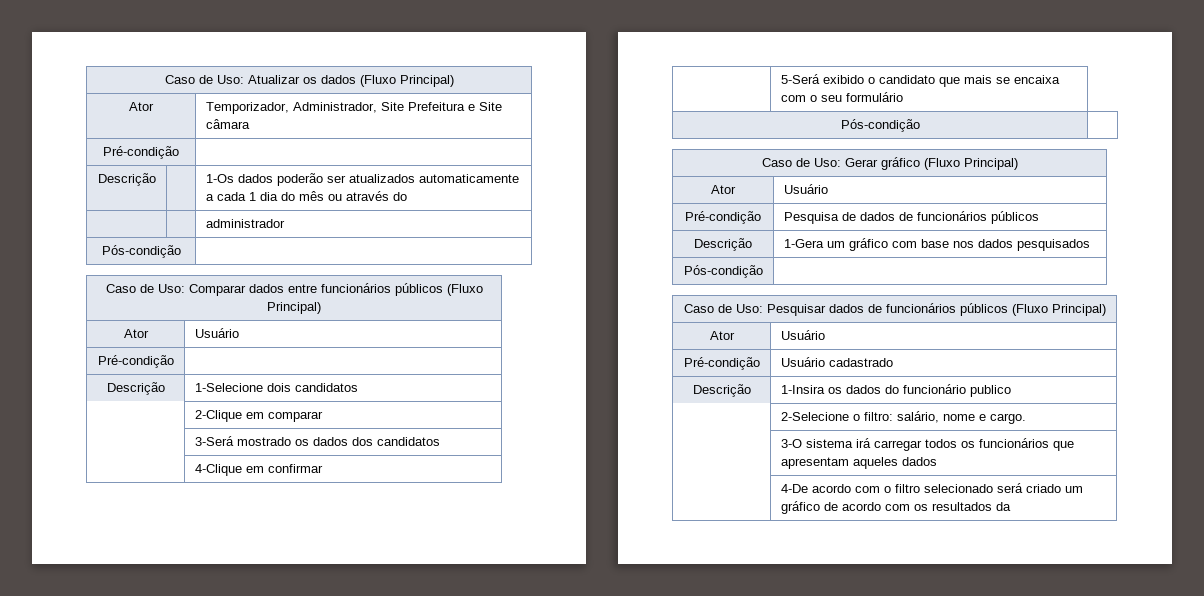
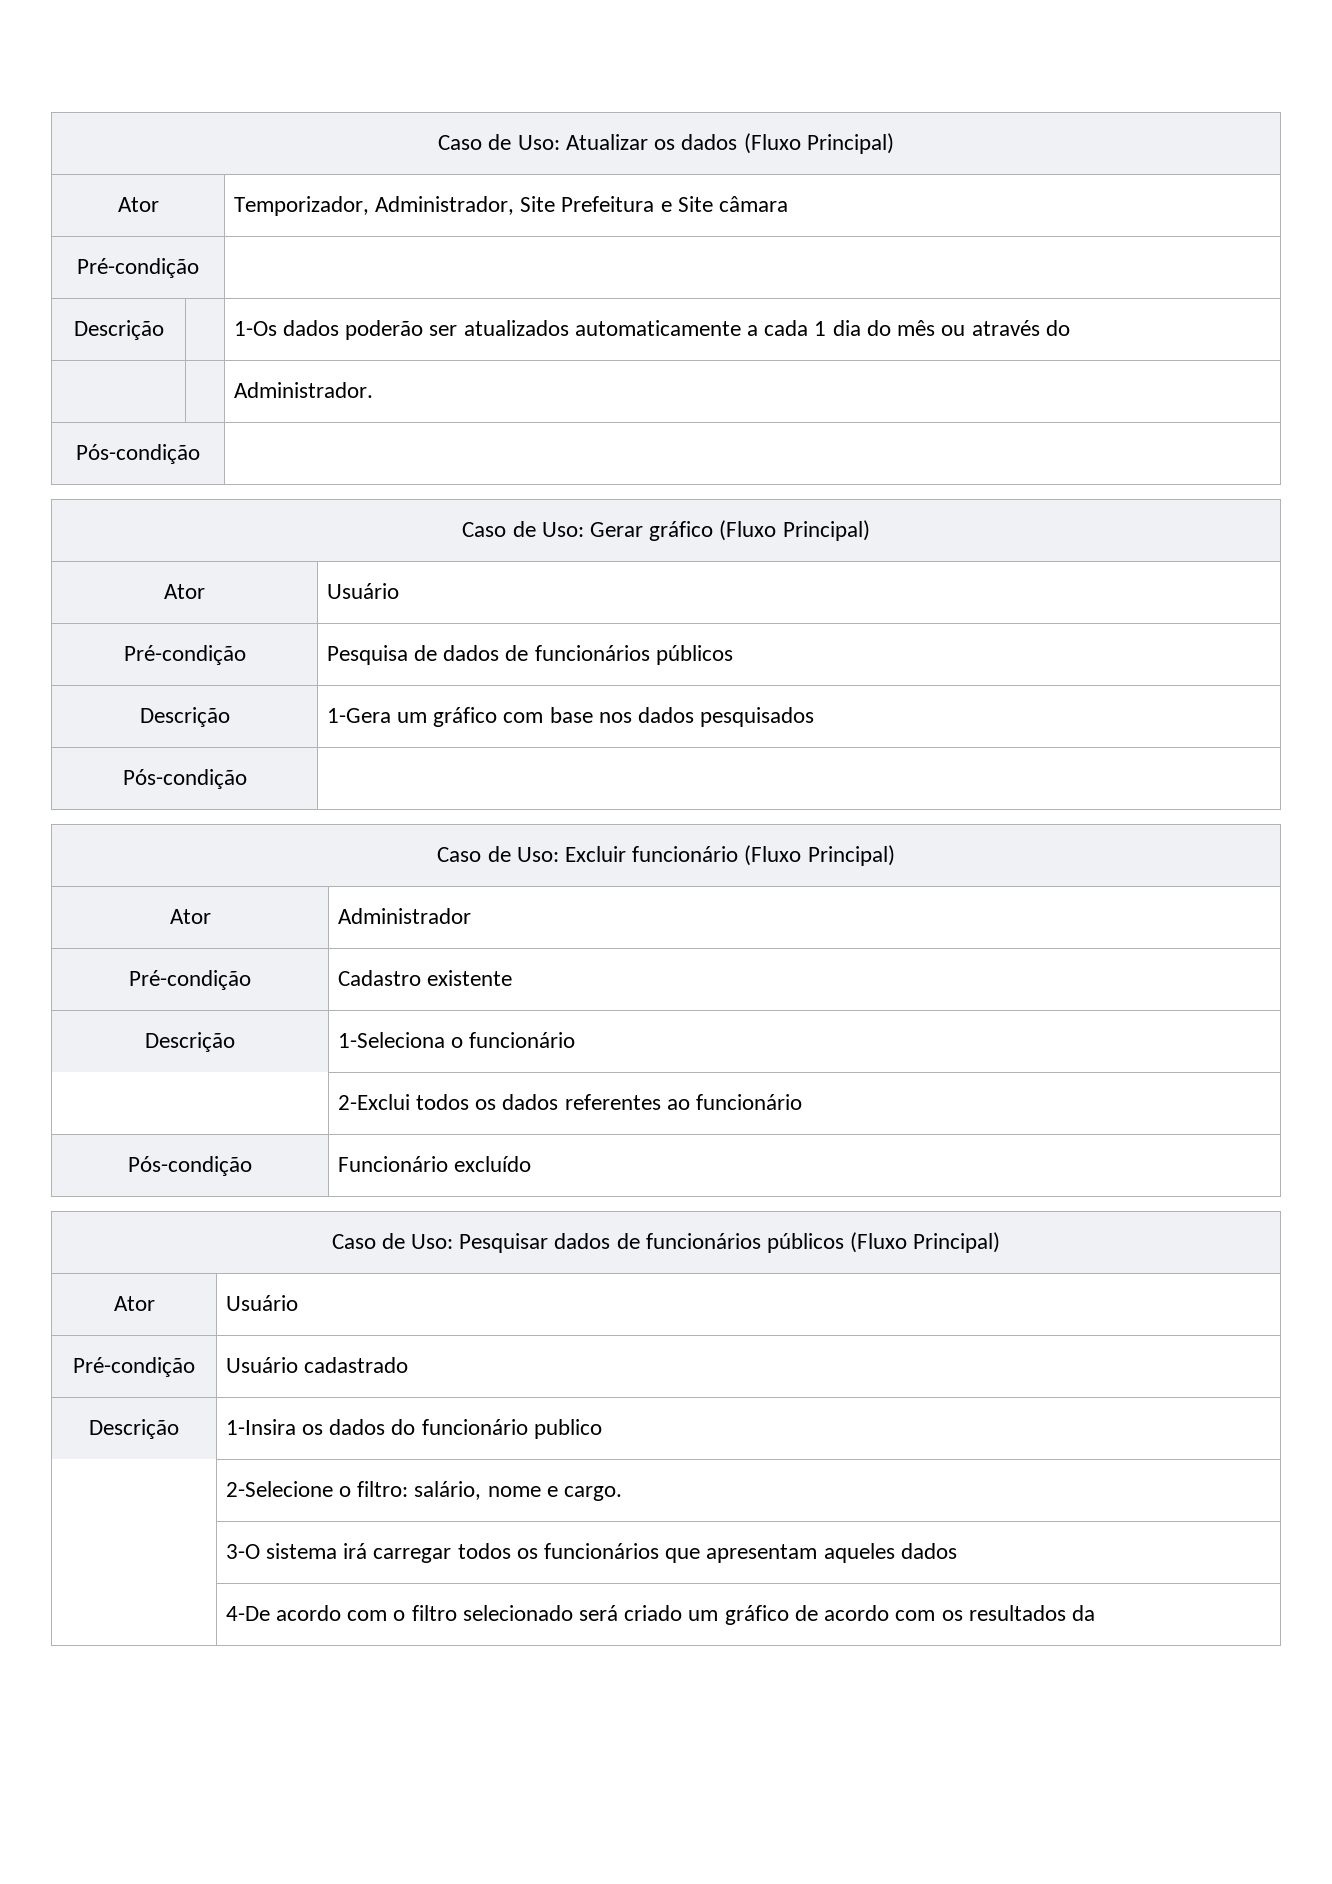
[205,219,285,228] [101,245,181,258] [105,283,483,296] [267,302,321,314] [123,329,149,338] [194,328,239,338] [97,355,174,368] [106,382,165,395] [194,383,358,392] [194,410,323,422] [194,436,440,446] [194,464,323,476] [780,74,1060,87] [780,92,903,102] administrador // Pós-condição | // Caso de Uso: Comparar dados entre funcionários públicos (Fluxo Principal) // Ator | Usuário // Pré-condição | // Descrição | 1-Selecione dois candidatos // | 2-Clique em comparar // | 3-Será mostrado os dados dos candidatos // | 4-Clique em confirmar // | 5-Será exibido o candidato que mais se encaixa com o seu formulário -> [233,382,373,398] Administrador.
(763, 271) none -> [437,845,895,866] [169,909,211,924] [337,908,471,924] [129,970,251,990] [337,970,512,986] [145,1032,235,1052] [337,1032,576,1048] [337,1094,803,1110] [128,1156,252,1176] [337,1156,531,1172] // Caso de Uso: Excluir funcionário (Fluxo Principal) // Ator | Administrador // Pré-condição | Cadastro existente // Descrição | 1-Seleciona o funcionário // | 2-Exclui todos os dados referentes ao funcionário // Pós-condição | Funcionário excluído

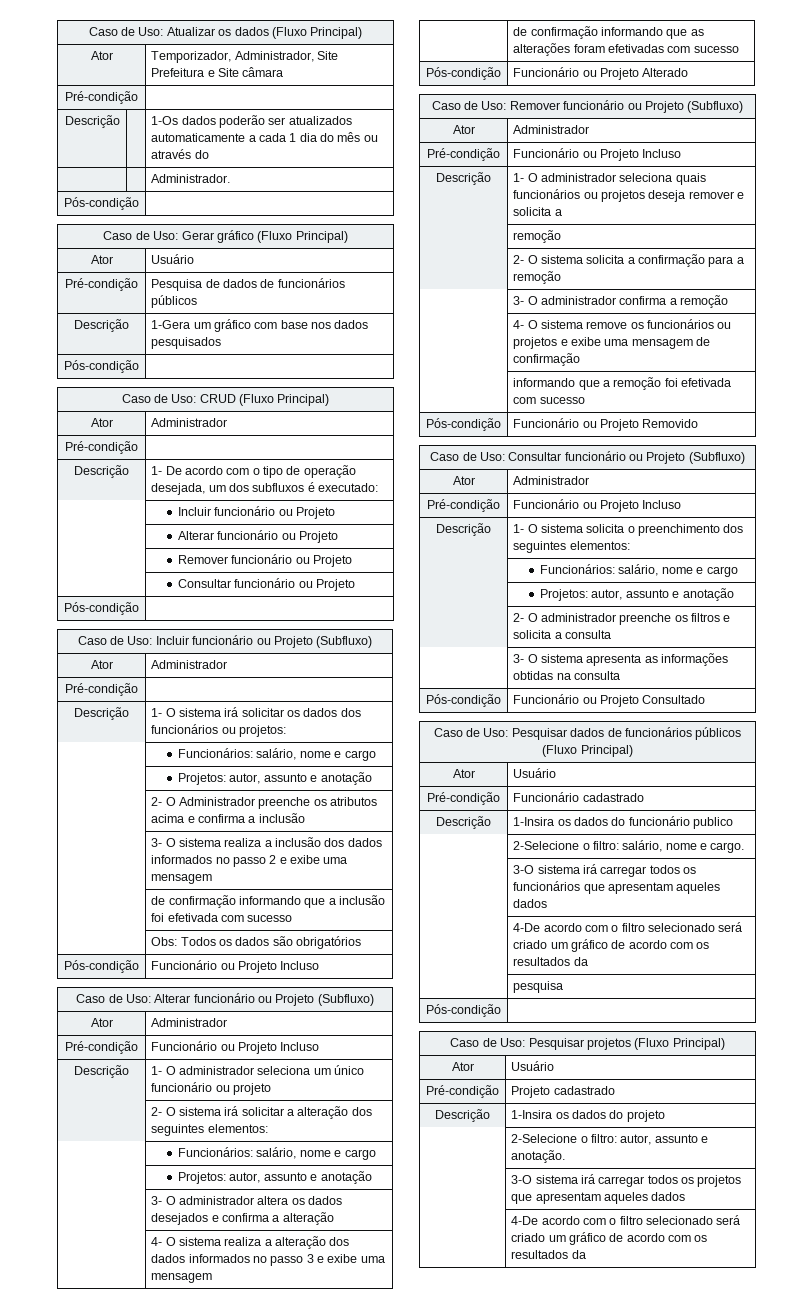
[565,846,739,862] Excluir funcionário -> [199,394,236,403] CRUD
[337,970,512,986] [145,1032,235,1052] [337,1032,576,1048] [337,1094,803,1110] [128,1156,252,1176] [337,1156,531,1172] Cadastro existente // Descrição | 1-Seleciona o funcionário // | 2-Exclui todos os dados referentes ao funcionário // Pós-condição | Funcionário excluído -> [74,465,129,478] [151,465,356,478] [151,482,379,495] [178,506,336,519] [178,530,339,543] [178,554,353,567] [178,578,356,591] [64,602,139,615] [77,635,373,648] [90,660,113,669] [151,660,228,669] [65,683,138,696] [74,707,129,720] [151,707,361,717] [151,724,286,737] [178,748,376,761] [178,772,372,785] [151,797,378,809] [151,813,305,823] [151,837,382,847] [151,855,348,867] [151,874,213,884] [151,895,386,908] [151,913,293,922] [151,936,362,949] [64,960,139,973] [151,960,320,973] [76,993,374,1006] [90,1018,113,1027] [151,1018,228,1027] [65,1041,138,1054] [151,1041,320,1054] [74,1065,129,1078] [151,1065,365,1075] [151,1082,271,1095] [151,1106,372,1119] [151,1124,268,1136] [178,1147,376,1160] [178,1171,372,1184] [151,1196,343,1205] [151,1212,334,1225] [151,1236,350,1249] [151,1254,385,1266] [151,1273,213,1283] [513,26,704,39] [513,43,739,56] [426,67,501,80] [513,67,689,80] [431,100,744,113] [452,125,475,134] [513,125,590,134] [427,148,500,161] [513,148,682,161] [436,172,491,185] [513,173,706,185] [513,189,745,202] [513,207,562,216] [513,230,562,243] [513,254,744,267] [513,271,562,284] [513,295,729,308] [513,319,732,329] [513,337,711,349] [513,353,581,366] [513,377,732,390] [513,397,585,404] [426,418,501,431] [513,418,699,431] [430,451,745,464] [452,476,475,485] [513,476,590,485] [427,499,500,512] [513,499,682,512] [436,523,491,536] [513,524,744,536] [513,541,630,553] [540,564,738,577] [540,588,734,601] [513,613,731,625] [513,630,611,639] [513,653,729,666] [513,671,620,680] [426,694,501,707] [513,694,706,707] // Descrição | 1- De acordo com o tipo de operação desejada, um dos subfluxos é executado: // | Incluir funcionário ou Projeto // | Alterar funcionário ou Projeto // | Remover funcionário ou Projeto // | Consultar funcionário ou Projeto // Pós-condição | // Caso de Uso: Incluir funcionário ou Projeto (Subfluxo) // Ator | Administrador // Pré-condição | // Descrição | 1- O sistema irá solicitar os dados dos funcionários ou projetos: // | Funcionários: salário, nome e cargo // | Projetos: autor, assunto e anotação // | 2- O Administrador preenche os atributos acima e confirma a inclusão // | 3- O sistema realiza a inclusão dos dados informados no passo 2 e exibe uma mensagem // | de confirmação informando que a inclusão foi efetivada com sucesso // | Obs: Todos os dados são obrigatórios // Pós-condição | Funcionário ou Projeto Incluso // Caso de Uso: Alterar funcionário ou Projeto (Subfluxo) // Ator | Administrador // Pré-condição | Funcionário ou Projeto Incluso // Descrição | 1- O administrador seleciona um único funcionário ou projeto // | 2- O sistema irá solicitar a alteração dos seguintes elementos: // | Funcionários: salário, nome e cargo // | Projetos: autor, assunto e anotação // | 3- O administrador altera os dados desejados e confirma a alteração // | 4- O sistema realiza a alteração dos dados informados no passo 3 e exibe uma mensagem // | de confirmação informando que as alterações foram efetivadas com sucesso // Pós-condição | Funcionário ou Projeto Alterado // Caso de Uso: Remover funcionário ou Projeto (Subfluxo) // Ator | Administrador // Pré-condição | Funcionário ou Projeto Incluso // Descrição | 1- O administrador seleciona quais funcionários ou projetos deseja remover e solicita a // | remoção // | 2- O sistema solicita a confirmação para a remoção // | 3- O administrador confirma a remoção // | 4- O sistema remove os funcionários ou projetos e exibe uma mensagem de confirmação // | informando que a remoção foi efetivada com sucesso // Pós-condição | Funcionário ou Projeto Removido // Caso de Uso: Consultar funcionário ou Projeto (Subfluxo) // Ator | Administrador // Pré-condição | Funcionário ou Projeto Incluso // Descrição | 1- O sistema solicita o preenchimento dos seguintes elementos: // | Funcionários: salário, nome e cargo // | Projetos: autor, assunto e anotação // | 2- O administrador preenche os filtros e solicita a consulta // | 3- O sistema apresenta as informações obtidas na consulta // Pós-condição | Funcionário ou Projeto Consultado
[225,1357,298,1373] Usuário -> [513,792,580,802] Funcionário
(1095, 1613) none -> [513,981,564,993] [426,1004,501,1017] [450,1038,725,1050] [451,1062,474,1071] [511,1061,555,1071] [426,1085,499,1098] [511,1086,615,1098] [435,1109,490,1122] [511,1110,665,1122] [511,1134,709,1145] [511,1150,566,1163] [511,1174,742,1187] [511,1192,686,1204] [511,1215,741,1225] [511,1232,708,1245] [511,1250,586,1259] // | pesquisa // Pós-condição | // Caso de Uso: Pesquisar projetos (Fluxo Principal) // Ator | Usuário // Pré-condição | Projeto cadastrado // Descrição | 1-Insira os dados do projeto // | 2-Selecione o filtro: autor, assunto e anotação. // | 3-O sistema irá carregar todos os projetos que apresentam aqueles dados // | 4-De acordo com o filtro selecionado será criado um gráfico de acordo com os resultados da

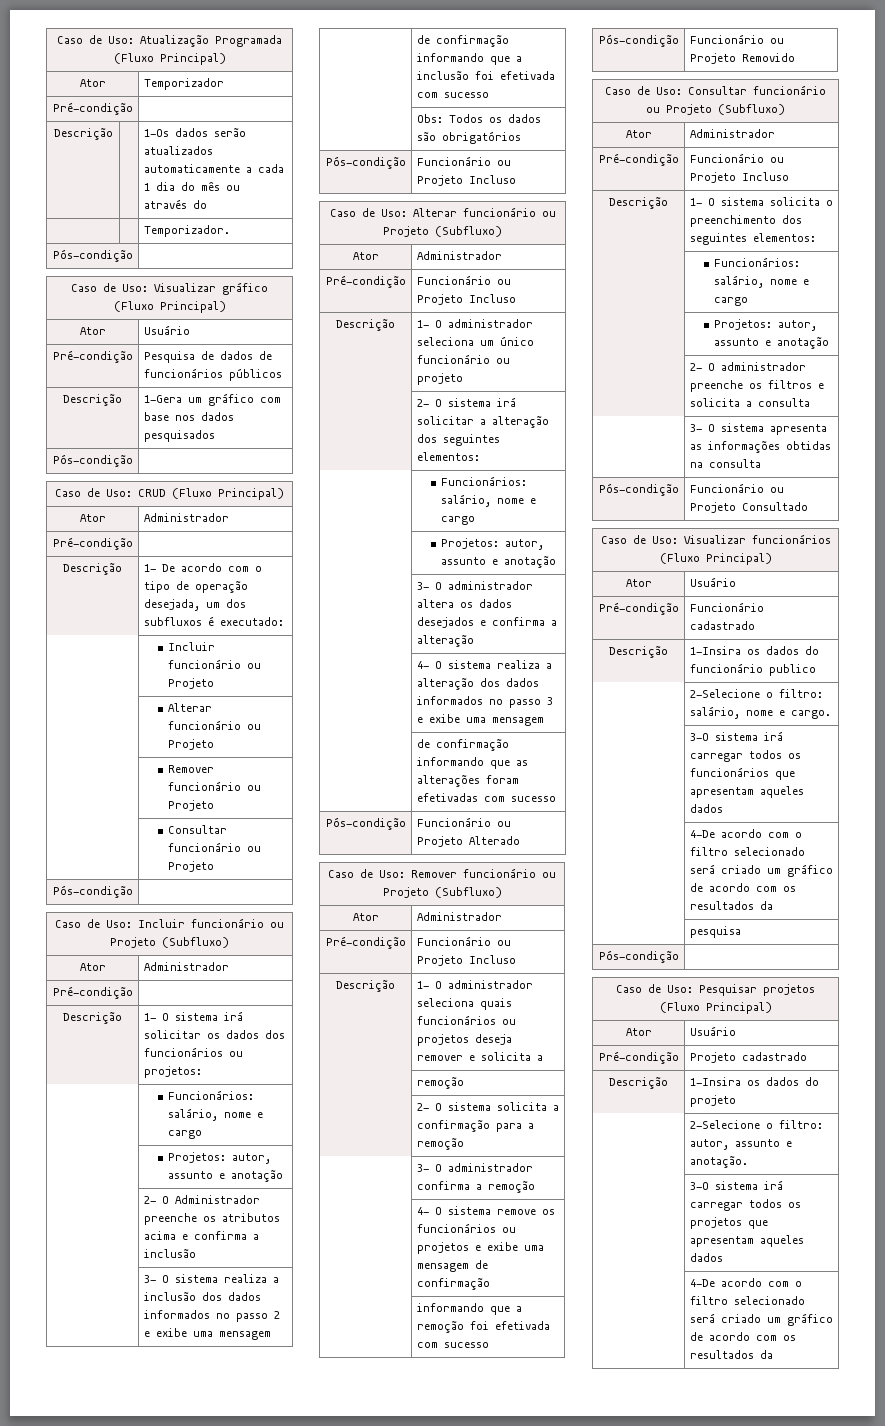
[88,27,363,39] [90,51,113,60] [151,51,338,63] [151,67,284,77] Caso de Uso: Atualizar os dados (Fluxo Principal) // Ator | Temporizador, Administrador, Site Prefeitura e Site câmara -> [57,35,282,47] [113,53,226,65] [79,79,106,87] [143,78,224,90] Caso de Uso: Atualização Programada (Fluxo Principal) // Ator | Temporizador
[218,115,286,128] poderão ser -> [213,128,246,137] serão
[151,174,231,183] [64,197,139,210] [103,231,214,240] Administrador. // Pós-condição | // Caso de Uso: Gerar -> [143,225,230,237] [52,249,133,262] [71,283,216,292] Temporizador. // Pós-condição | // Caso de Uso: Visualizar
[511,727,742,740] Pesquisar dados de funcionários públicos -> [683,534,831,544] Visualizar funcionários

